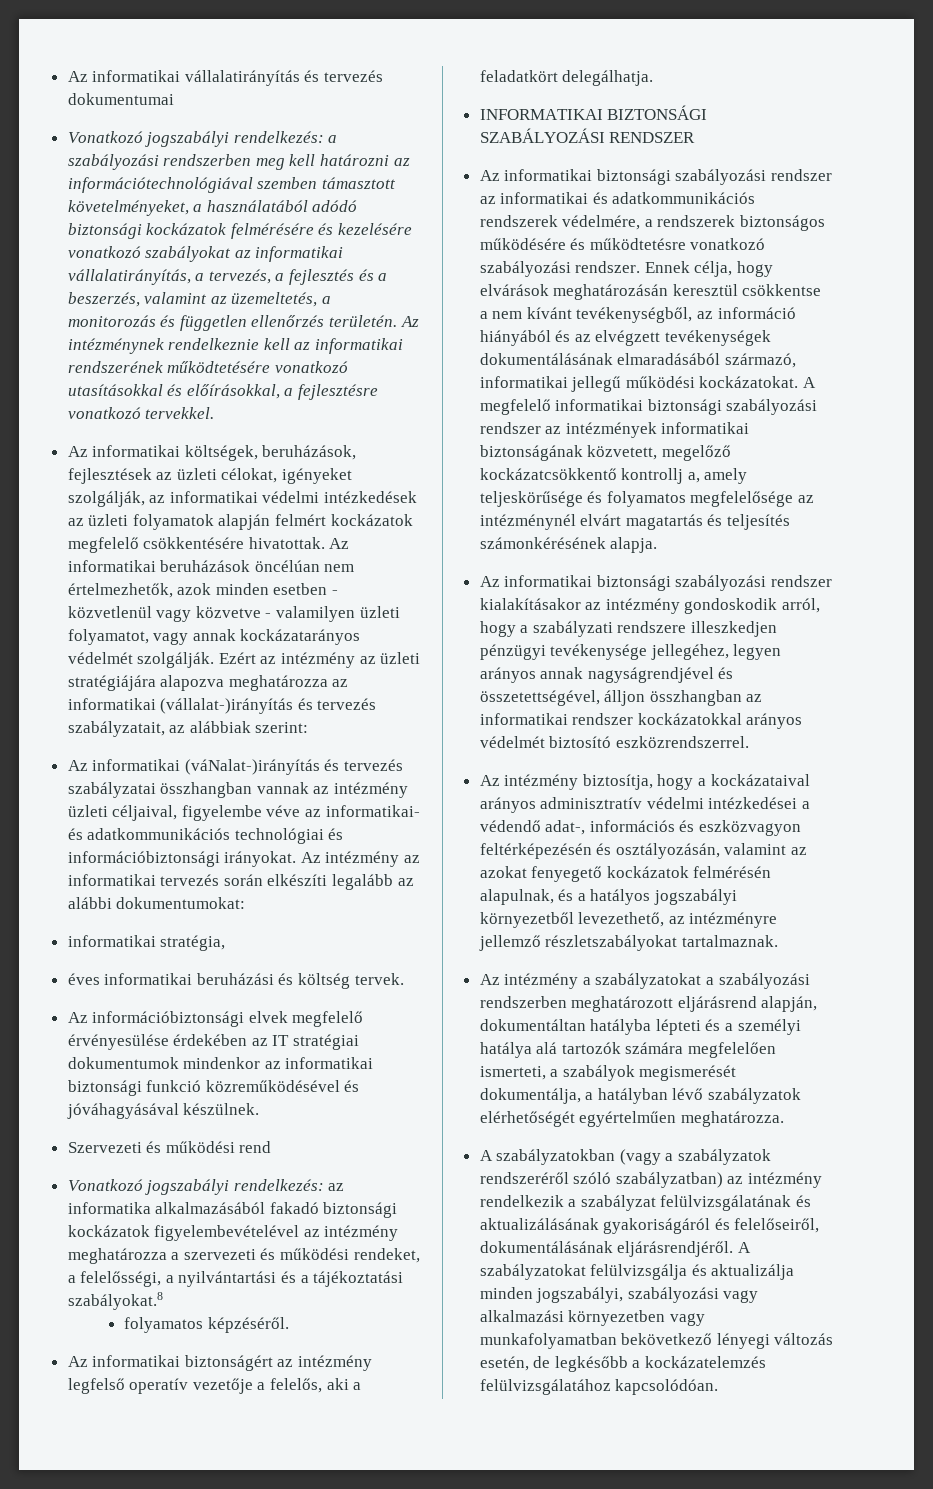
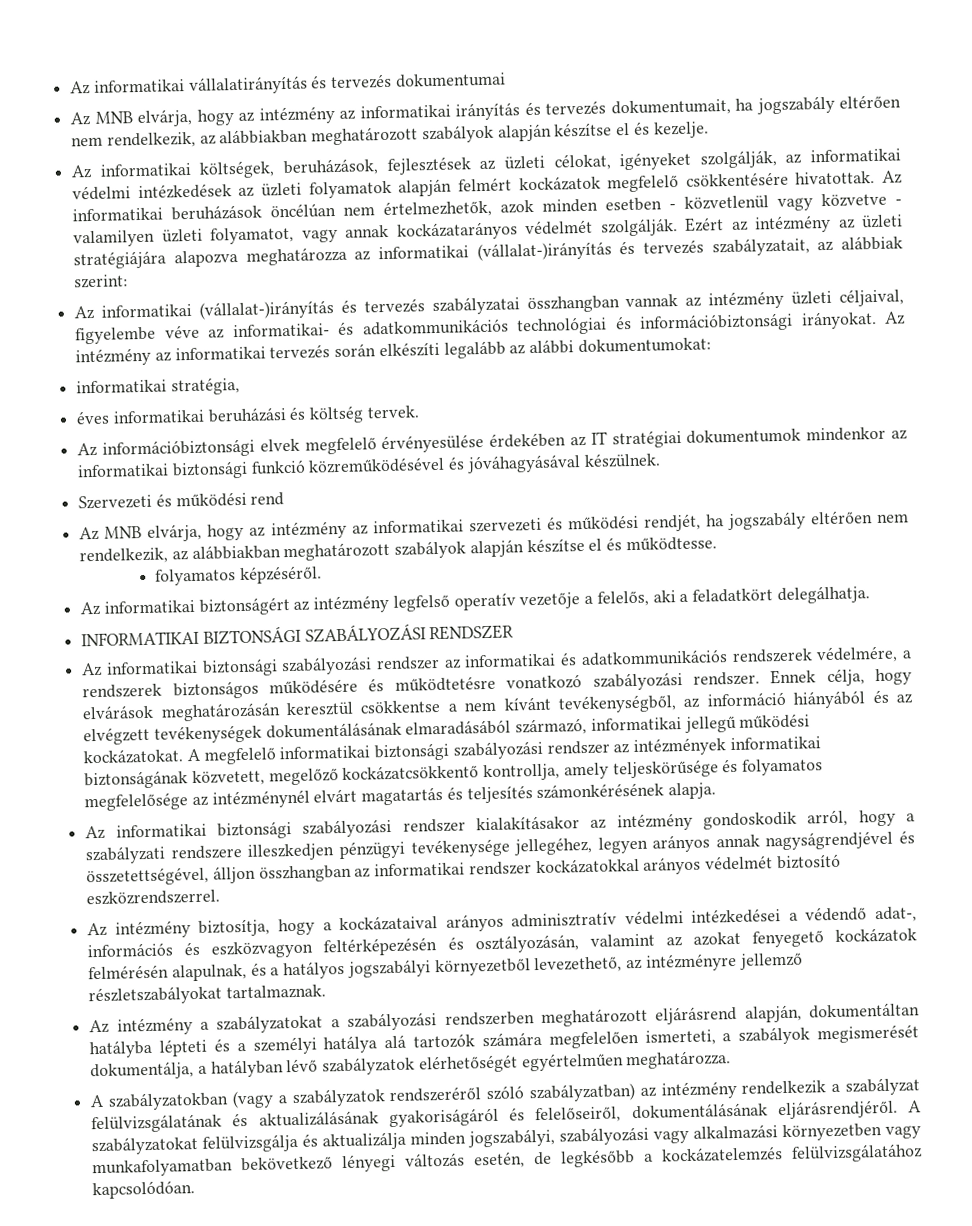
[67,131,338,147] [67,154,410,170] [67,177,396,193] [67,200,358,216] [67,223,413,239] [67,246,344,262] [67,269,388,285] [67,292,332,307] [67,315,419,331] [67,338,404,354] [67,361,348,373] [67,384,379,400] [67,407,215,419] Vonatkozó jogszabályi rendelkezés: a szabályozási rendszerben meg kell határozni az információtechnológiával szemben támasztott követelményeket, a használatából adódó biztonsági kockázatok felmérésére és kezelésére vonatkozó szabályokat az informatikai vállalatirányítás, a tervezés, a fejlesztés és a beszerzés, valamint az üzemeltetés, a monitorozás és független ellenőrzés területén. Az intézménynek rendelkeznie kell az informatikai rendszerének működtetésére vonatkozó utasításokkal és előírásokkal, a fejlesztésre vonatkozó tervekkel. -> [70,94,901,128] [71,121,709,149] Az MNB elvárja, hogy az intézmény az informatikai irányítás és tervezés dokumentumait, ha jogszabály eltérően nem rendelkezik, az alábbiakban meghatározott szabályok alapján készítse el és kezelje.
[184,759,320,775] (váNalat-)irányítás -> [199,300,335,320] (vállalat-)irányítás
[67,1179,345,1195] [67,1202,398,1218] [67,1225,399,1241] [67,1248,420,1264] [67,1271,404,1287] [67,1292,163,1310] Vonatkozó jogszabályi rendelkezés: az informatika alkalmazásából fakadó biztonsági kockázatok figyelembevételével az intézmény meghatározza a szervezeti és működési rendeket, a felelősségi, a nyilvántartási és a tájékoztatási szabályokat.8 -> [79,510,909,542] [79,536,717,565] Az MNB elvárja, hogy az intézmény az informatikai szervezeti és működési rendjét, ha jogszabály eltérően nem rendelkezik, az alábbiakban meghatározott szabályok alapján készítse el és működtesse.
[621,468,700,484] kontrollj a, -> [483,763,561,782] kontrollja,

